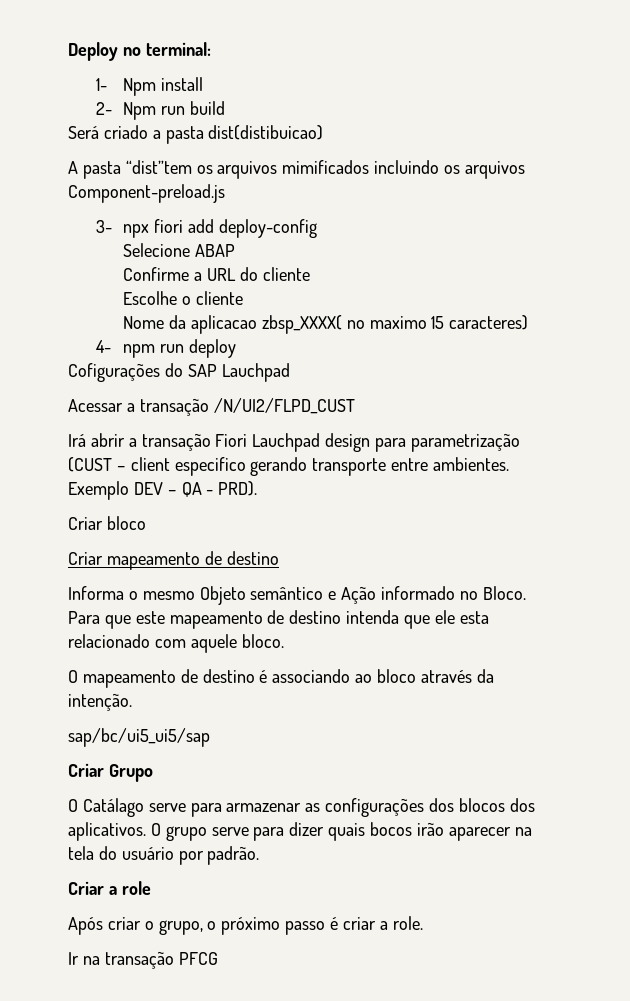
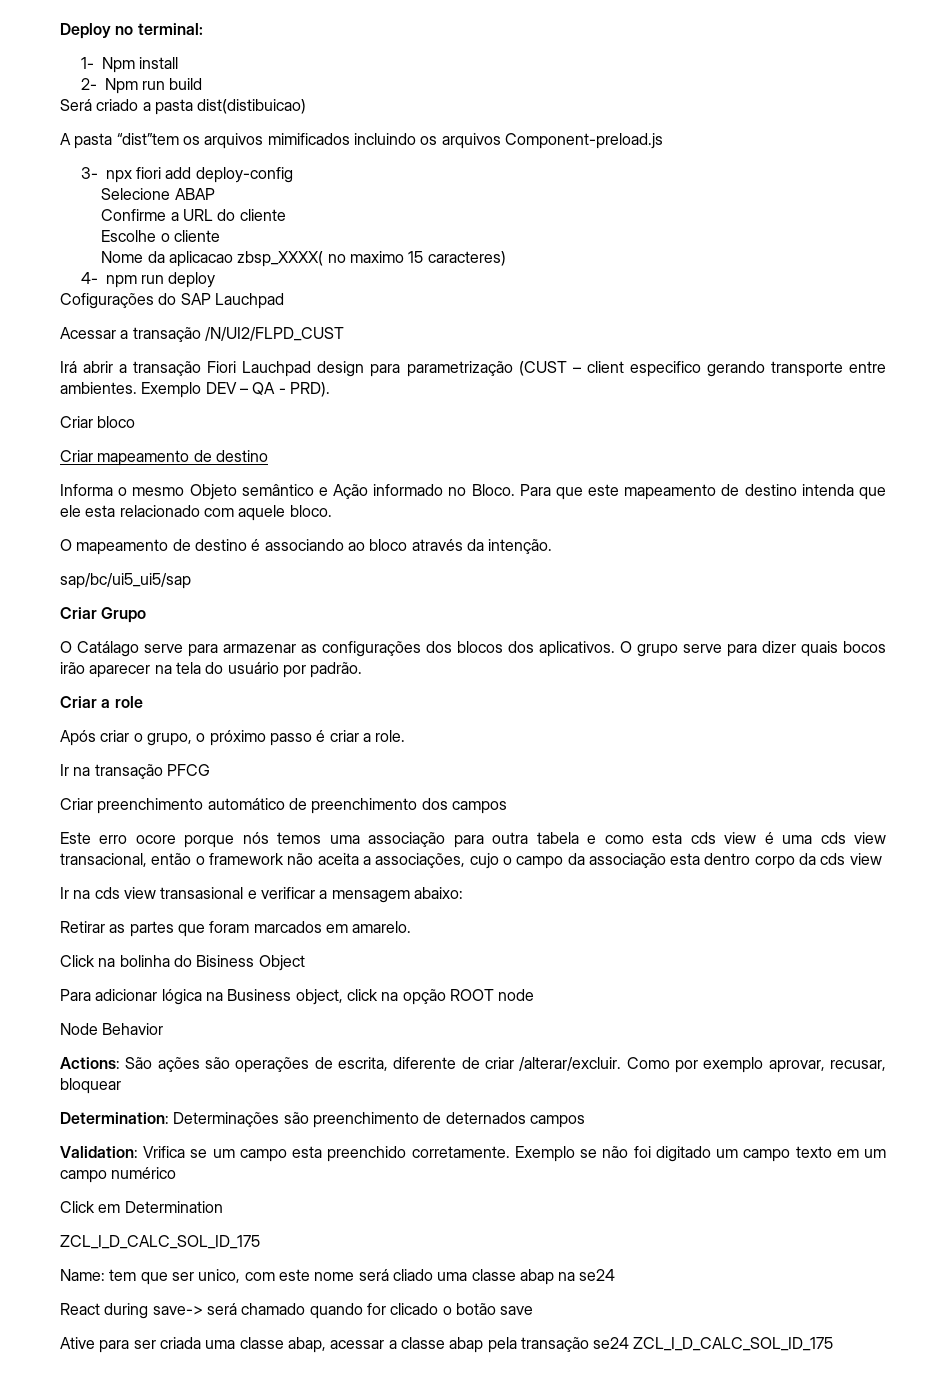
(218, 958) none -> [60,798,507,814] [60,832,887,848] [60,853,882,869] [60,887,463,903] [60,921,412,937] [60,955,305,971] [60,989,535,1005] [60,1023,164,1035] [60,1057,887,1073] [60,1078,121,1094] [60,1112,585,1128] [60,1146,887,1162] [60,1167,177,1183] [60,1201,223,1213] [60,1235,260,1249] [60,1269,616,1285] [60,1303,534,1319] [60,1337,834,1353] // Criar preenchimento automático de preenchimento dos campos // Este erro ocore porque nós temos uma associação para outra tabela e como esta cds view é uma cds view transacional, então o framework não aceita a associações, cujo o campo da associação esta dentro corpo da cds view // Ir na cds view transasional e verificar a mensagem abaixo: // Retirar as partes que foram marcados em amarelo. // Click na bolinha do Bisiness Object // Para adicionar lógica na Business object, click na opção ROOT node // Node Behavior // Actions: São ações são operações de escrita, diferente de criar /alterar/excluir. Como por exemplo aprovar, recusar, bloquear // Determination: Determinações são preenchimento de deternados campos // Validation: Vrifica se um campo esta preenchido corretamente. Exemplo se não foi digitado um campo texto em um campo numérico // Click em Determination // ZCL_I_D_CALC_SOL_ID_175 // Name: tem que ser unico, com este nome será cliado uma classe abap na se24 // React during save-> será chamado quando for clicado o botão save // Ative para ser criada uma classe abap, acessar a classe abap pela transação se24 ZCL_I_D_CALC_SOL_ID_175

